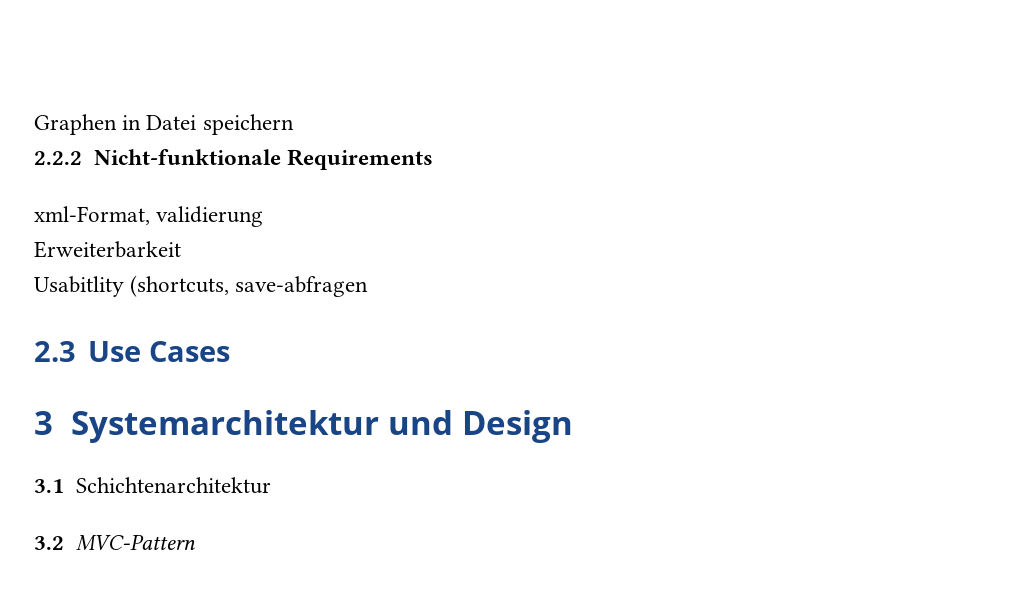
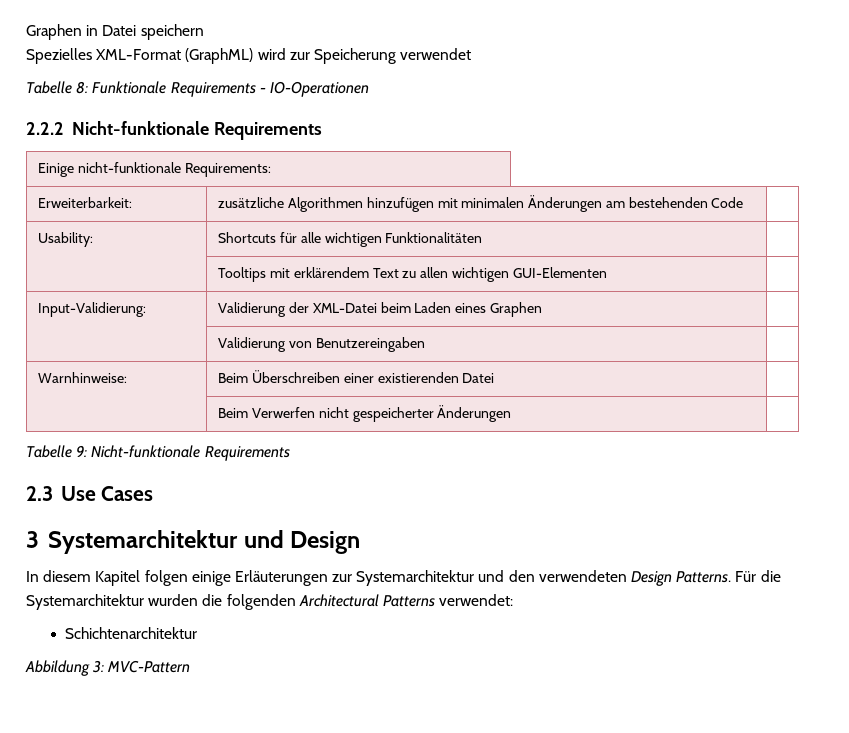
[34,149,433,170] [34,206,264,227] [34,241,181,258] [34,275,369,297] 2.2.2 Nicht-funktionale Requirements // xml-Format, validierung // Erweiterbarkeit // Usabitlity (shortcuts, save-abfragen -> [26,48,472,64] [26,81,369,97] [26,121,322,140] [38,162,271,177] [38,197,133,208] [218,195,744,212] [38,232,94,247] [218,232,483,247] [218,267,607,282] [38,302,147,317] [218,302,542,317] [218,337,425,352] [38,372,128,383] [218,370,495,383] [218,405,512,422] [26,445,290,461] Spezielles XML-Format (GraphML) wird zur Speicherung verwendet // Tabelle 8: Funktionale Requirements - IO-Operationen // 2.2.2 Nicht-funktionale Requirements // Einige nicht-funktionale Requirements: // Erweiterbarkeit: | zusätzliche Algorithmen hinzufügen mit minimalen Änderungen am bestehenden Code | // Usability: | Shortcuts für alle wichtigen Funktionalitäten | // | Tooltips mit erklärendem Text zu allen wichtigen GUI-Elementen | // Input-Validierung: | Validierung der XML-Datei beim Laden eines Graphen | // | Validierung von Benutzereingaben | // Warnhinweise: | Beim Überschreiben einer existierenden Datei | // | Beim Verwerfen nicht gespeicherter Änderungen | // Tabelle 9: Nicht-funktionale Requirements
[34,479,64,493] 3.1 -> [26,570,781,586] [26,594,514,610] In diesem Kapitel folgen einige Erläuterungen zur Systemarchitektur und den verwendeten Design Patterns. Für die Systemarchitektur wurden die folgenden Architectural Patterns verwendet: //
[34,536,64,550] 3.2 -> [25,660,105,676] Abbildung 3:

